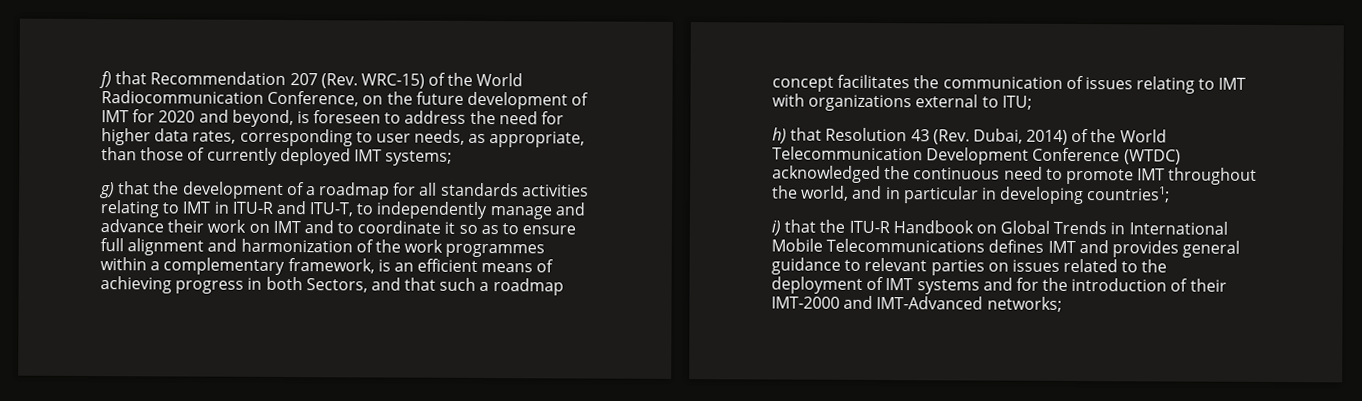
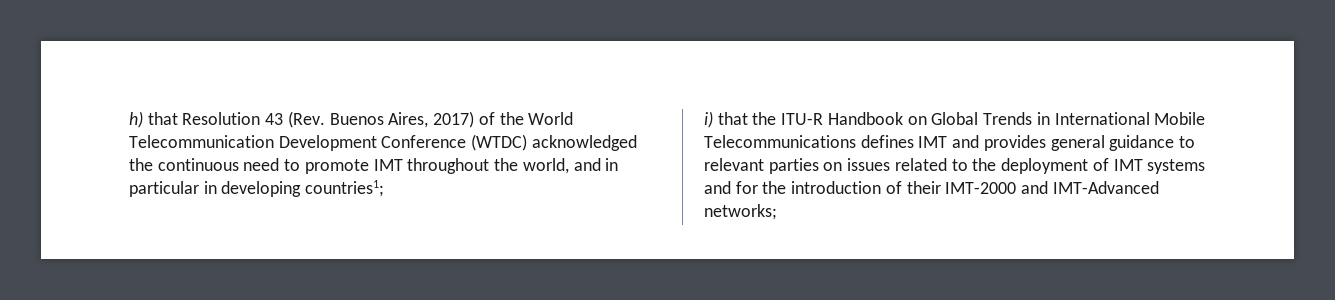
[99,71,524,89] [101,90,590,110] [101,109,565,128] [101,128,586,148] [101,147,453,166] [100,181,589,200] [100,200,585,220] [100,219,577,235] [100,238,546,258] [100,257,555,275] [100,276,564,296] [772,74,1247,94] [772,93,1032,112] f) that Recommendation 207 (Rev. WRC-15) of the World Radiocommunication Conference, on the future development of IMT for 2020 and beyond, is foreseen to address the need for higher data rates, corresponding to user needs, as appropriate, than those of currently deployed IMT systems; // g) that the development of a roadmap for all standards activities relating to IMT in ITU-R and ITU-T, to independently manage and advance their work on IMT and to coordinate it so as to ensure full alignment and harmonization of the work programmes within a complementary framework, is an efficient means of achieving progress in both Sectors, and that such a roadmap concept facilitates the communication of issues relating to IMT with organizations external to ITU; // -> (129, 119) none
[972,128,1069,145] Dubai, 2014) -> [329,111,475,128] Buenos Aires, 2017)

